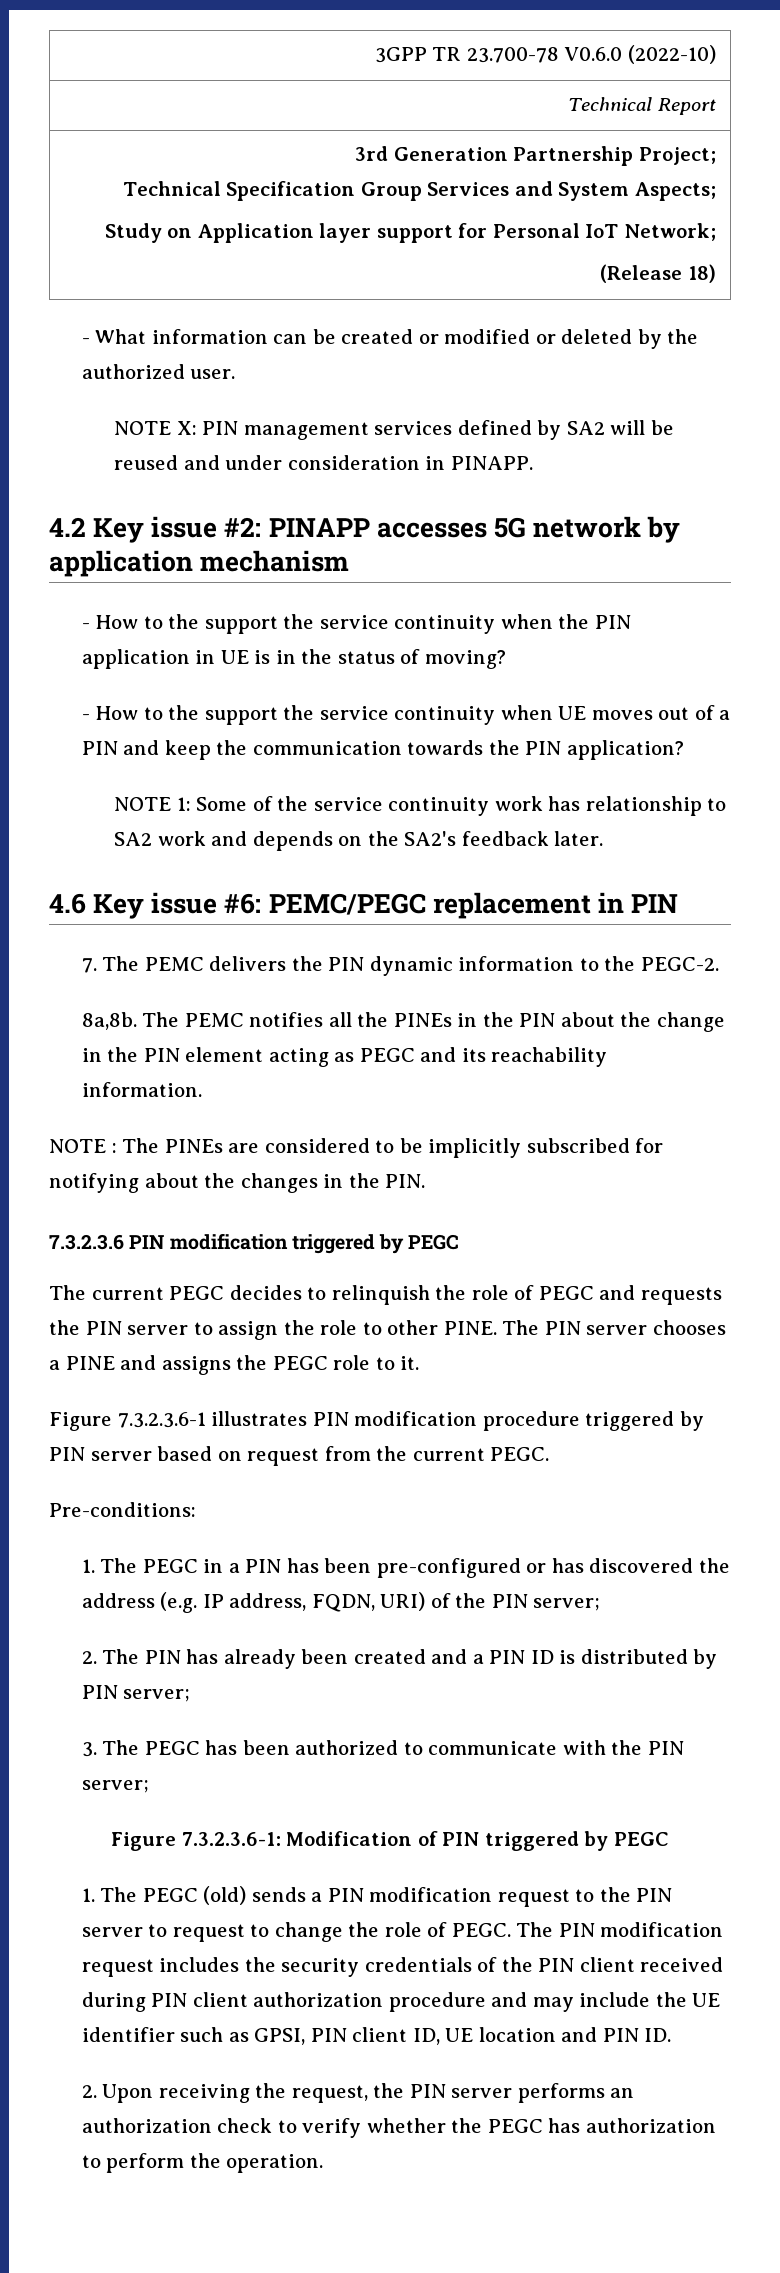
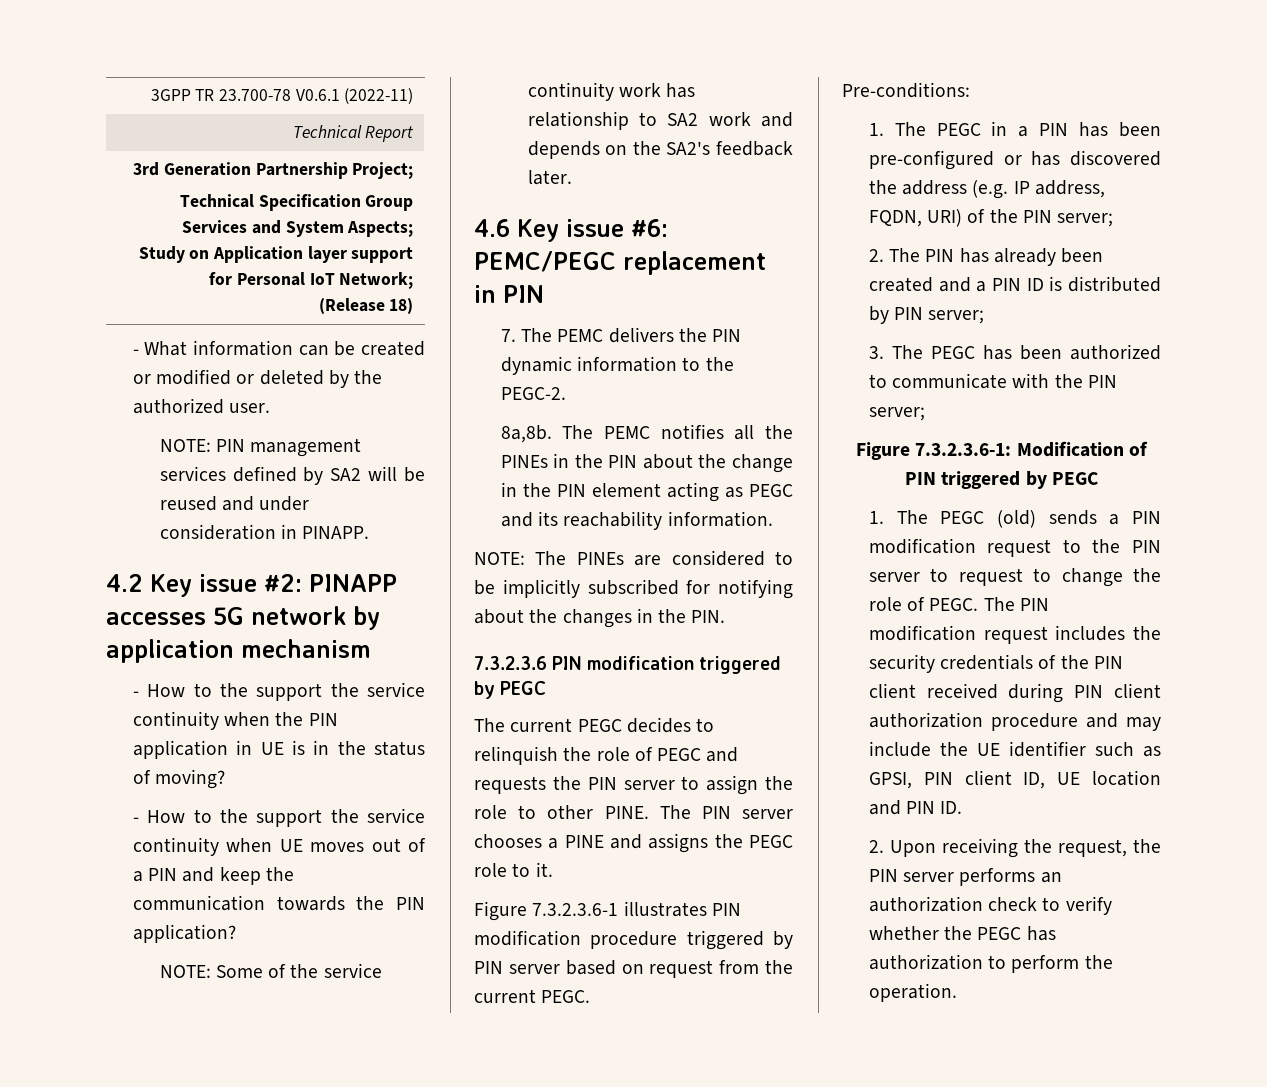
[564,45,716,64] V0.6.0 (2022-10) -> [295,88,414,104] V0.6.1 (2022-11)
[114,421,197,435] NOTE X: -> [159,439,211,452] NOTE:
[114,797,191,811] NOTE 1: -> [159,965,211,978] NOTE:
[49,1139,117,1153] NOTE : -> [474,552,525,565] NOTE:

